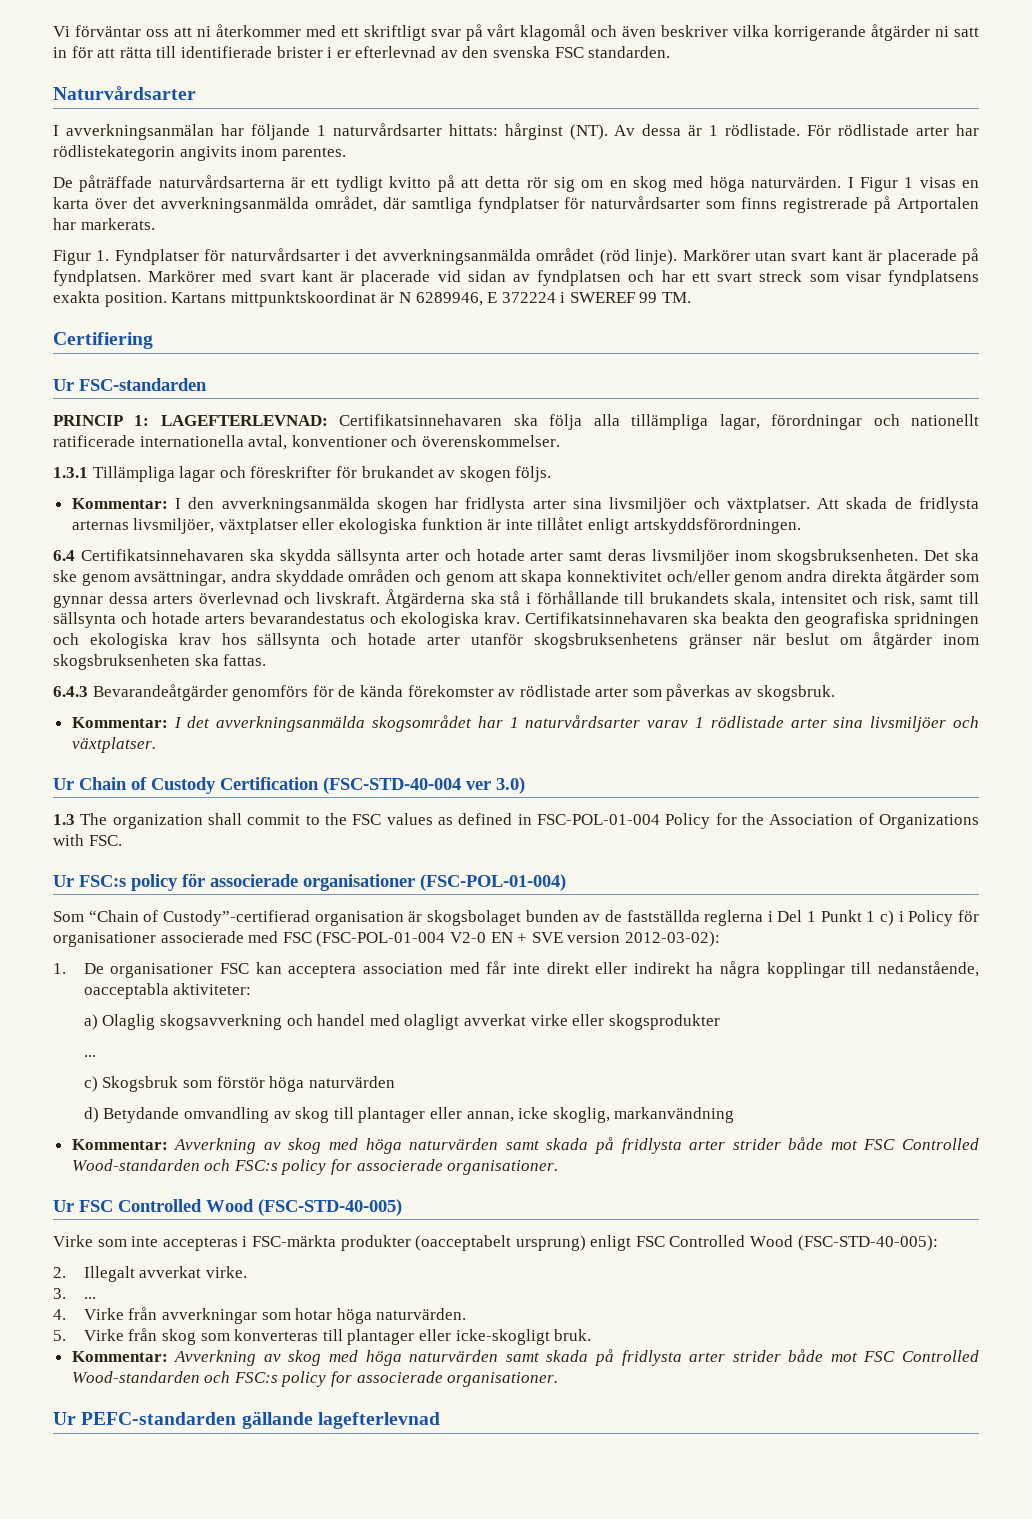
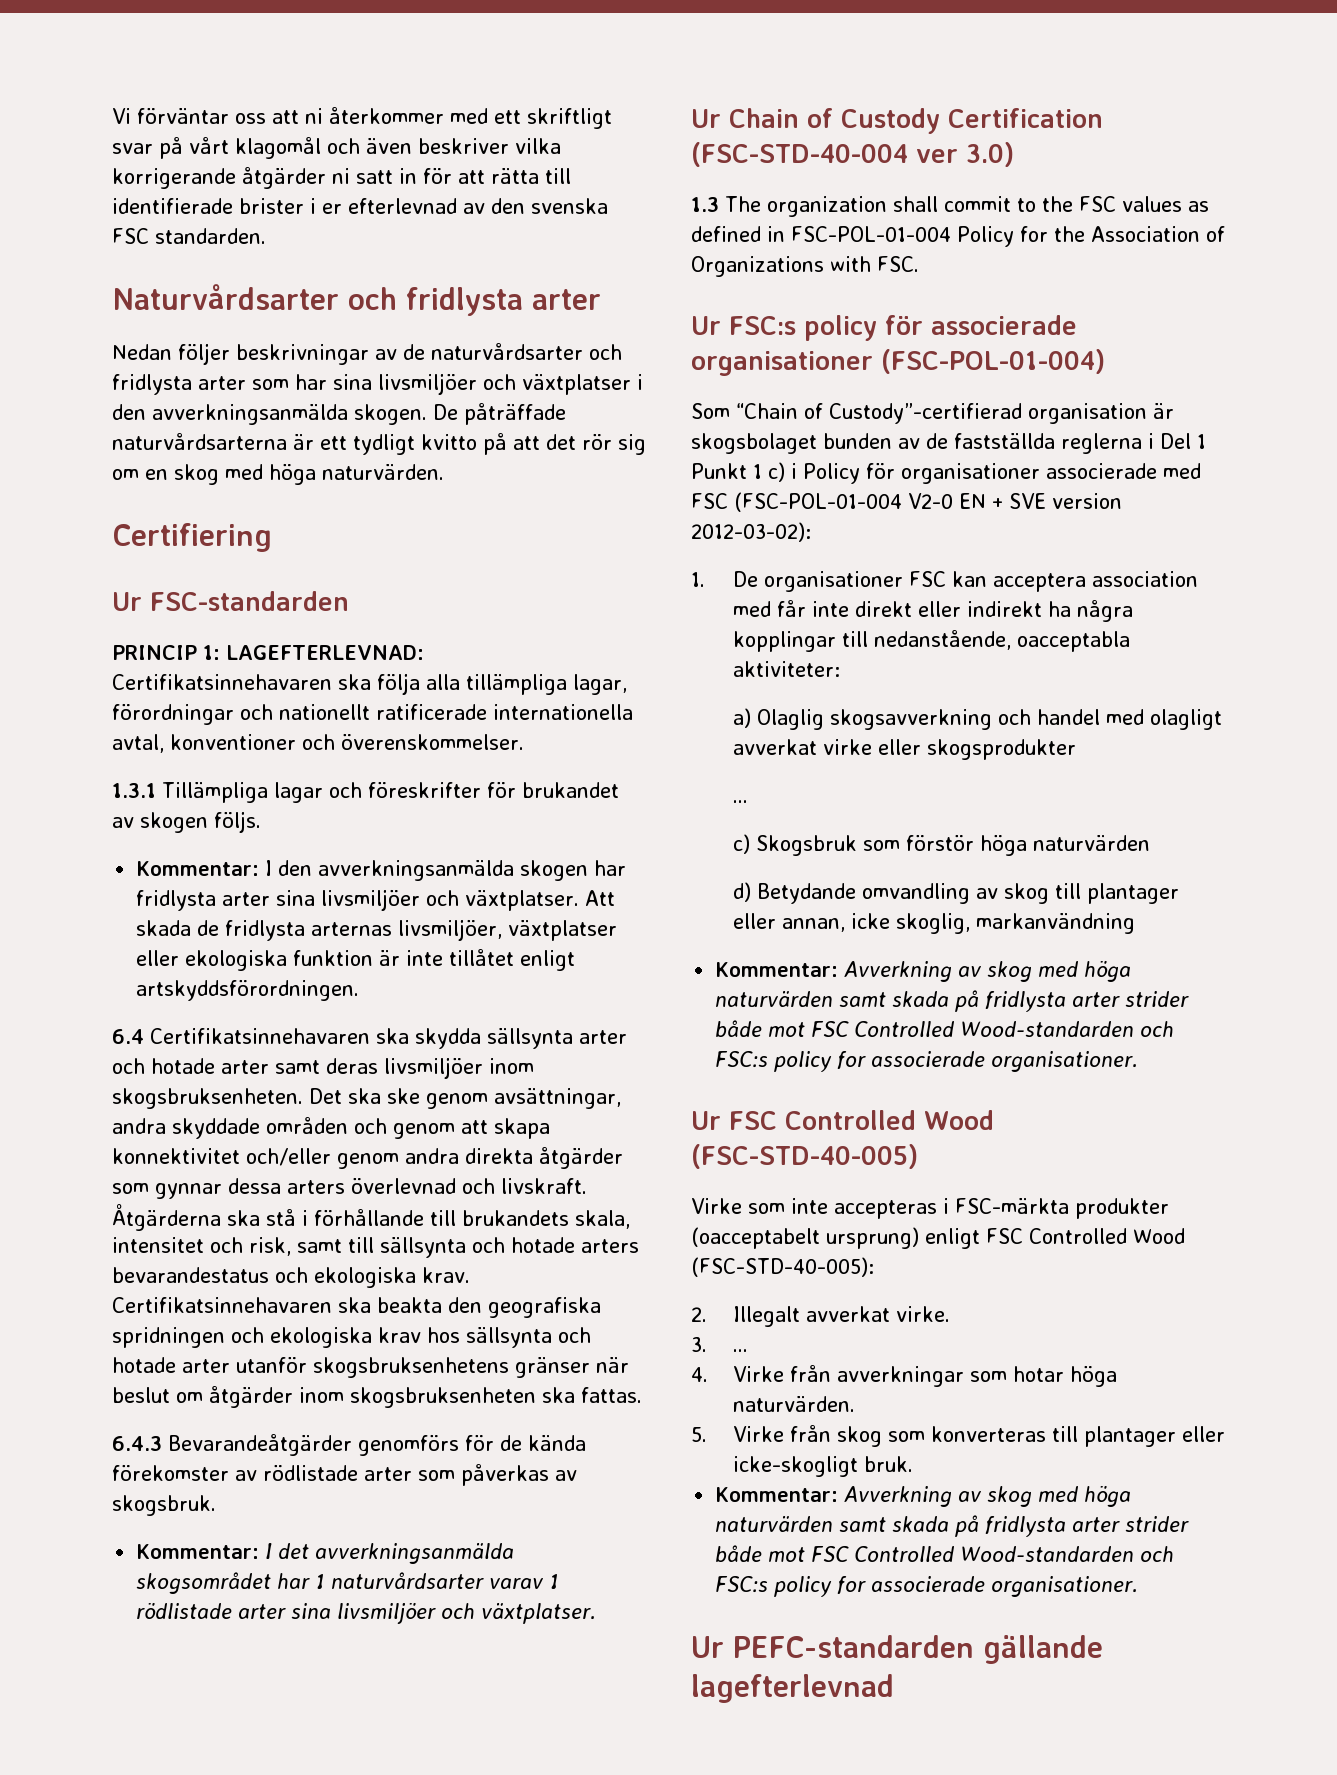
[53,123,979,140] [53,145,346,161] // I avverkningsanmälan har följande 1 naturvårdsarter hittats: hårginst (NT). Av dessa är 1 rödlistade. För rödlistade arter har rödlistekategorin angivits inom parentes. // -> [348,287,601,316] [112,343,622,365] [112,373,643,395] [112,404,427,425] och fridlysta arter // Nedan följer beskrivningar av de naturvårdsarter och fridlysta arter som har sina livsmiljöer och växtplatser i den avverkningsanmälda skogen.
[485,176,521,188] detta -> [546,434,576,450] det
[847,177,980,192] [53,196,980,213] [53,218,155,230] [53,248,979,265] [53,270,979,286] [53,291,692,307] I Figur 1 visas en karta över det avverkningsanmälda området, där samtliga fyndplatser för naturvårdsarter som finns registrerade på Artportalen har markerats. // Figur 1. Fyndplatser för naturvårdsarter i det avverkningsanmälda området (röd linje). Markörer utan svart kant är placerade på fyndplatsen. Markörer med svart kant är placerade vid sidan av fyndplatsen och har ett svart streck som visar fyndplatsens exakta position. Kartans mittpunktskoordinat är N 6289946, E 372224 i SWEREF 99 TM. -> (444, 472) none

